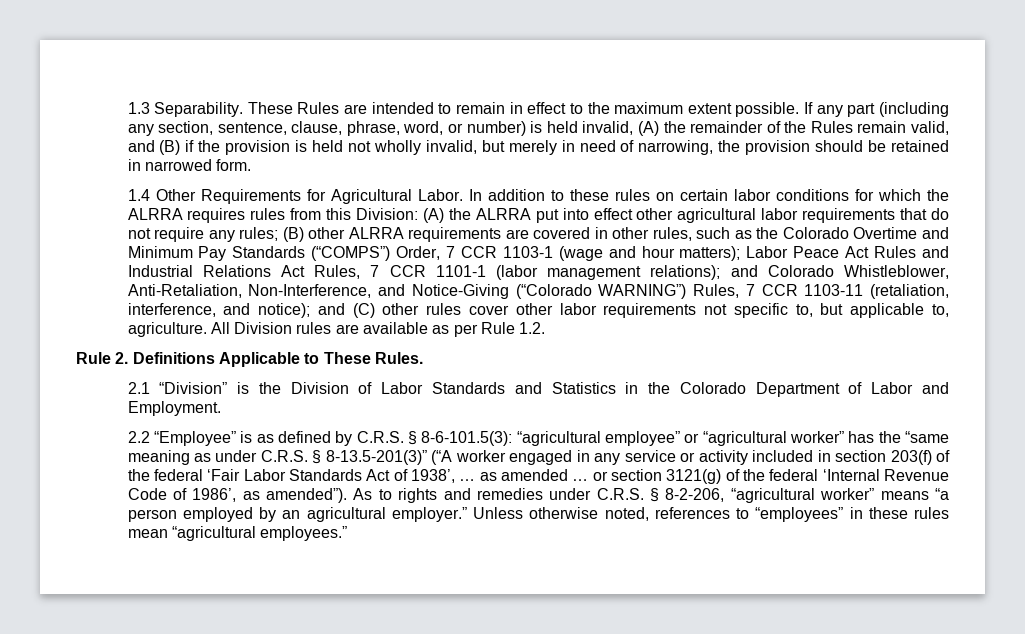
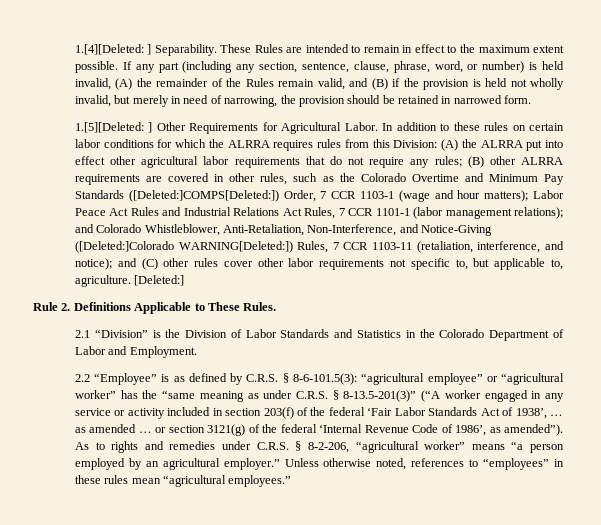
[127,102,150,114] 1.3 -> [74,44,152,55] 1.[4][Deleted: ]
[127,189,150,201] 1.4 -> [74,122,153,133] 1.[5][Deleted: ]
[311,246,391,261] (“COMPS”) -> [128,190,279,202] ([Deleted:]COMPS[Deleted:])
[515,284,687,299] (“Colorado WARNING”) -> [74,241,293,253] ([Deleted:]Colorado WARNING[Deleted:])
[210,322,546,337] All Division rules are available as per Rule 1.2. -> [134,275,185,286] [Deleted:]

